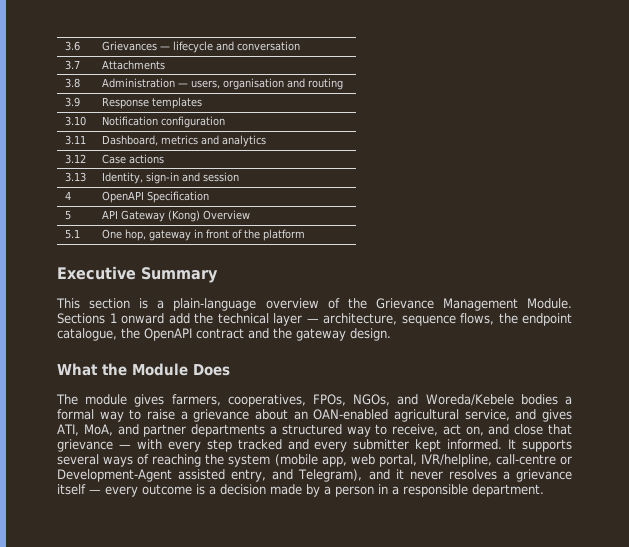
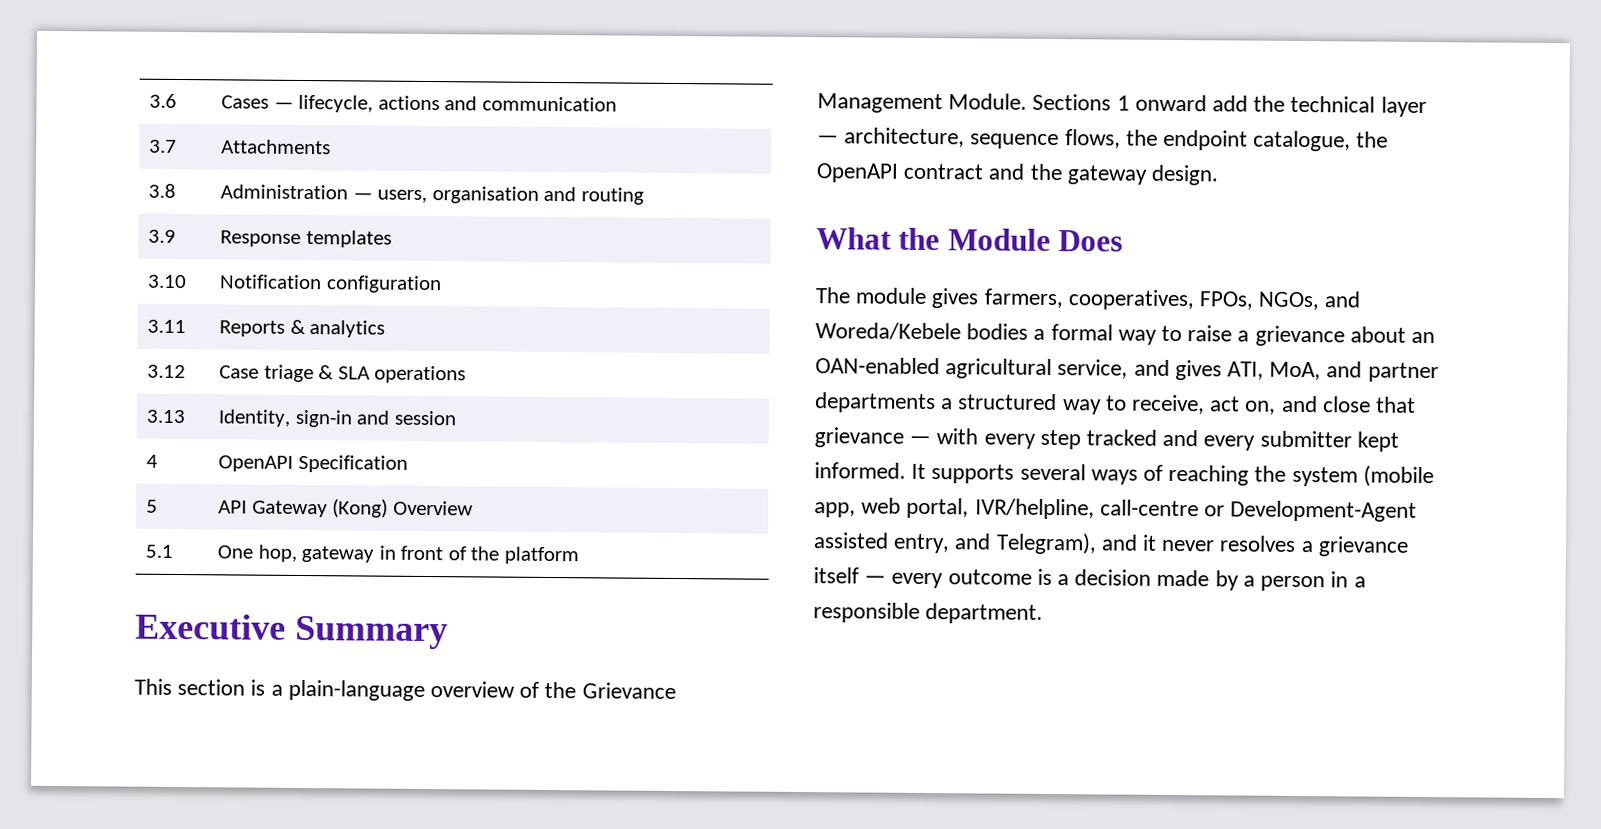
[101,41,300,53] Grievances — lifecycle and conversation -> [220,94,617,113] Cases — lifecycle, actions and communication
[101,135,219,146] Dashboard, metrics and -> [218,319,306,337] Reports &
[128,154,164,164] actions -> [263,364,467,384] triage & SLA operations

